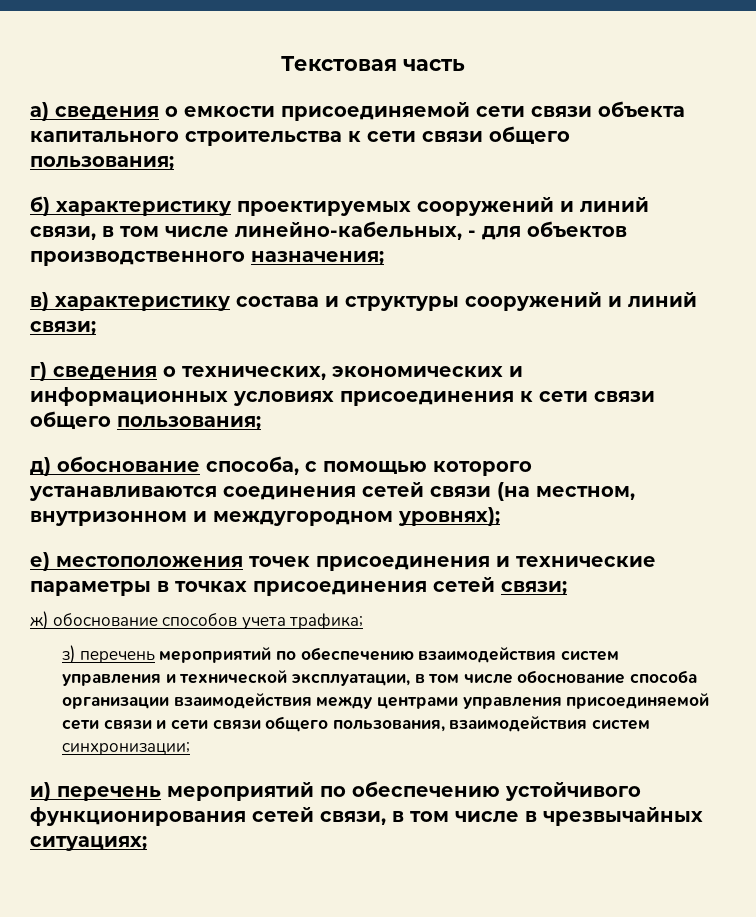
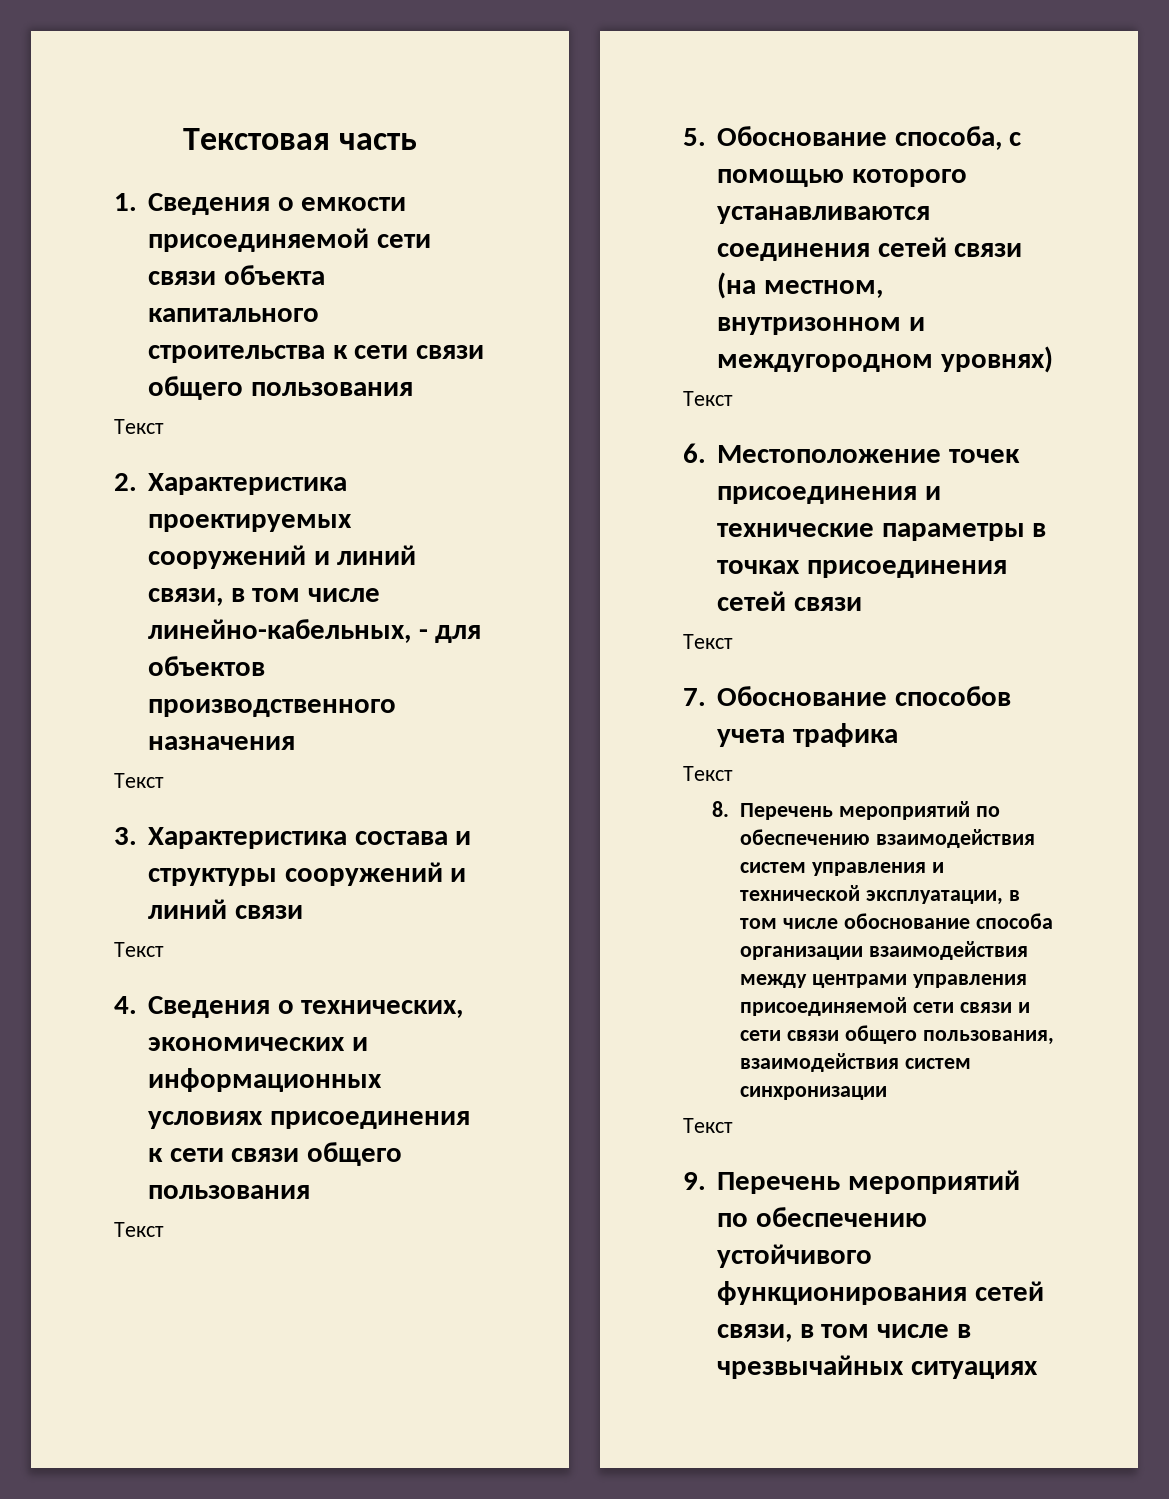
[30,102,159,121] а) сведения -> [114,193,270,215] 1. Сведения
[30,156,174,170] [30,196,231,216] пользования; // б) характеристику -> [250,382,413,396] [114,419,164,434] [114,473,347,495] пользования // Текст // 2. Характеристика
[251,251,384,265] [30,292,230,311] назначения; // в) характеристику -> [147,736,295,750] [114,773,164,788] [114,827,347,849] назначения // Текст // 3. Характеристика
[30,321,96,335] [30,362,157,381] связи; // г) сведения -> [234,905,303,919] [114,942,164,957] [114,996,270,1018] связи // Текст // 4. Сведения
[117,416,261,430] [30,456,200,476] пользования; // д) обоснование -> [147,1185,310,1199] [114,1222,164,1237] [683,126,887,146] пользования // Текст // 5. Обоснование
[398,507,500,526] [30,552,243,571] уровнях); // е) местоположения -> [940,346,1053,373] [683,391,733,406] [683,443,941,463] уровнях) // Текст // 6. Местоположение
[501,581,567,595] [30,611,364,630] [62,645,155,664] связи; // ж) обоснование способов учета трафика; // з) перечень -> [793,597,862,611] [683,634,733,649] [683,686,1011,706] [716,723,898,747] [683,766,733,781] [711,801,834,820] связи // Текст // 7. Обоснование способов учета трафика // Текст // 8. Перечень
[62,742,191,755] [30,782,161,801] синхронизации; // и) перечень -> [740,1086,888,1100] [683,1118,733,1133] [683,1172,840,1194] синхронизации // Текст // 9. Перечень
[30,836,147,851] ситуациях; -> [910,1361,1038,1379] ситуациях

